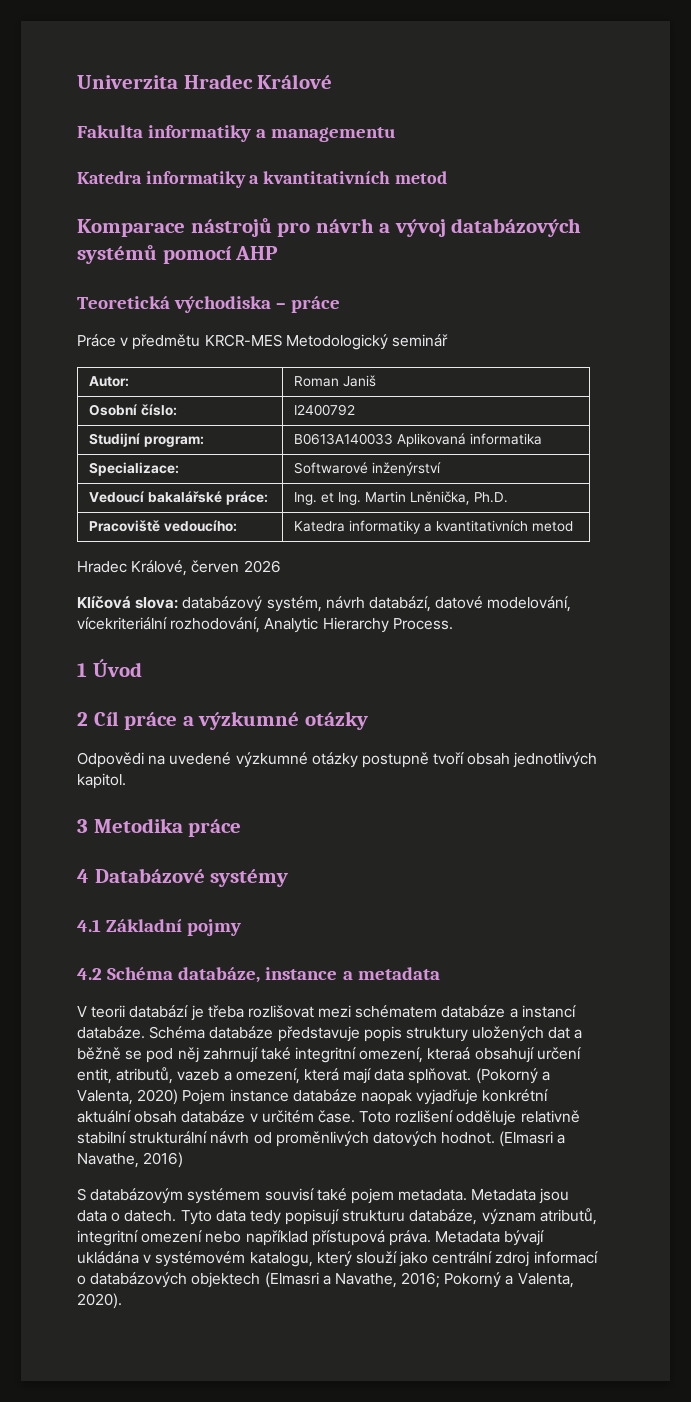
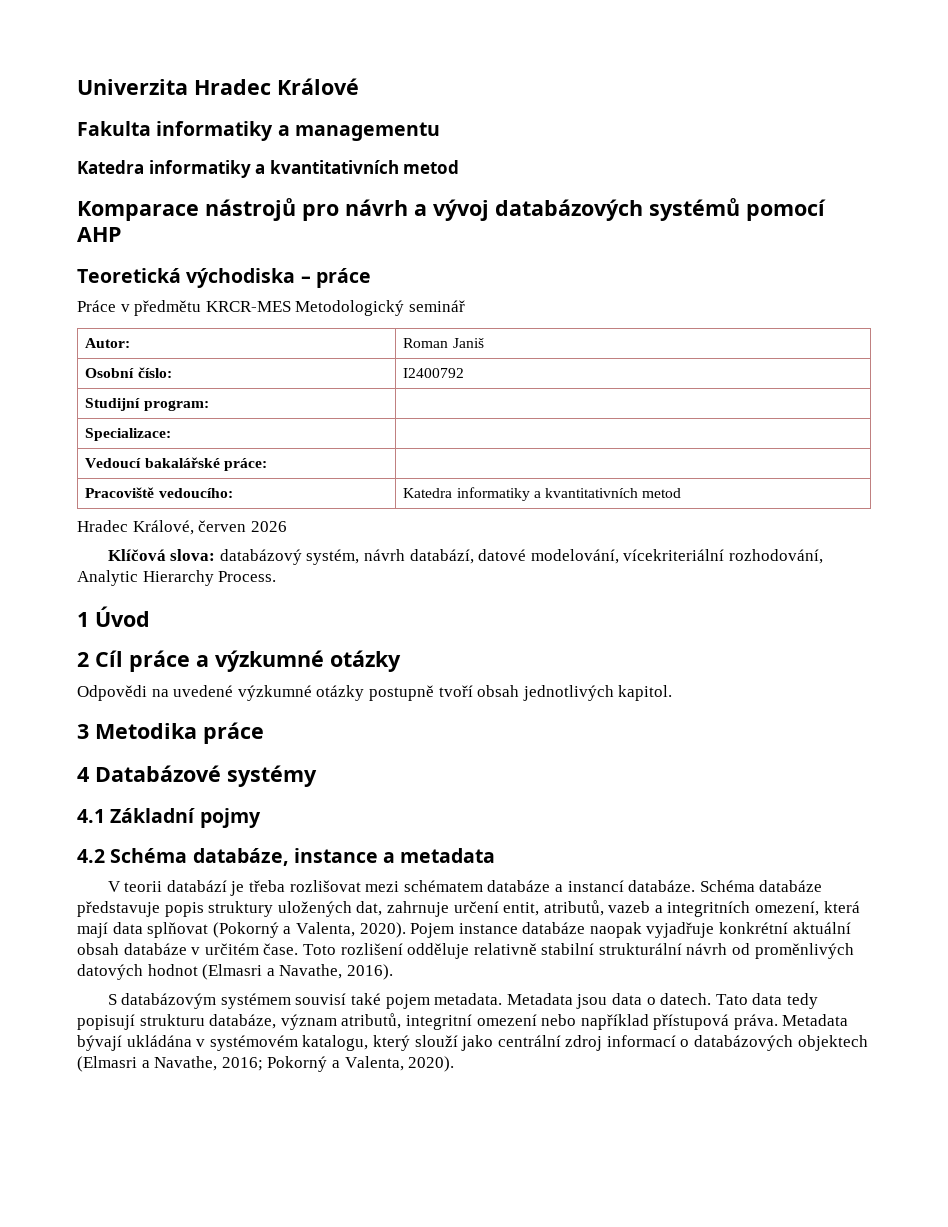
[293,433,542,447] B0613A140033 Aplikovaná informatika -> (209, 405) none
[293,462,441,476] Softwarové inženýrství -> (172, 434) none
[293,491,508,505] Ing. et Ing. Martin Lněnička, Ph.D. -> (267, 464) none
[548,1027,583,1039] [77,1047,534,1063] dat a běžně se pod něj zahrnují také integritní omezení, kteraá obsahují -> [356,901,449,917] dat, zahrnuje
(232, 1076) none -> [667,901,751,917] integritních
[408,1068,472,1084] splňovat. -> [147,922,209,938] splňovat
[137,1089,179,1105] 2020) -> [359,922,406,938] 2020).
[441,1131,566,1147] [77,1152,184,1168] hodnot. (Elmasri a Navathe, 2016) -> [147,964,393,980] hodnot (Elmasri a Navathe, 2016).
[180,1210,212,1225] Tyto -> [715,994,748,1005] Tato

